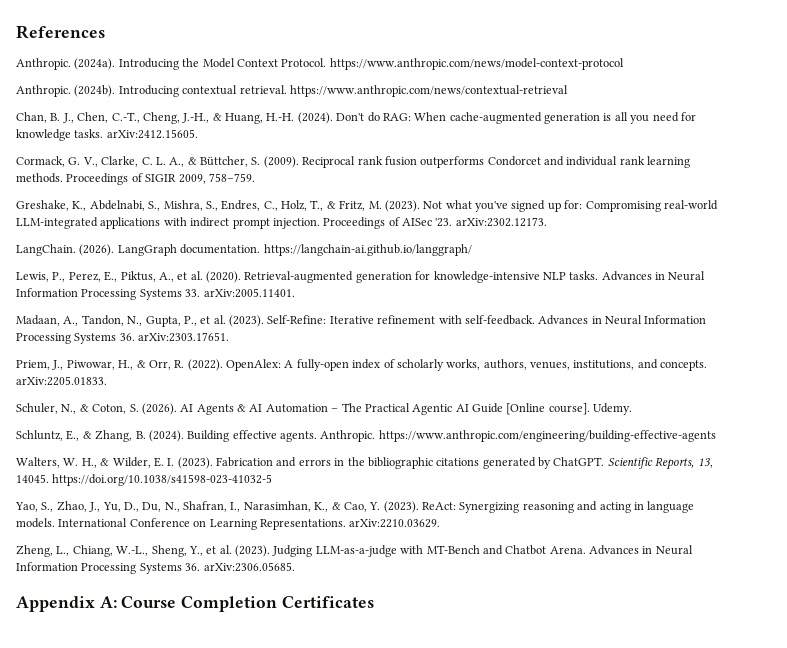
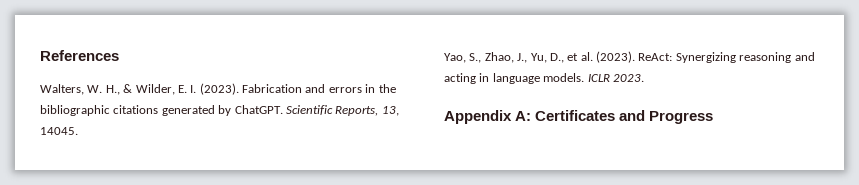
[16,58,624,70] [16,85,568,97] [16,112,696,124] [16,129,198,141] [16,156,691,168] [16,173,255,185] [16,200,718,212] [16,217,547,229] [16,244,472,256] [16,271,706,283] [16,288,295,300] [16,315,707,327] [16,332,230,344] [16,359,708,371] [16,376,107,386] [16,403,633,415] [16,430,716,442] // Anthropic. (2024a). Introducing the Model Context Protocol. https://www.anthropic.com/news/model-context-protocol // Anthropic. (2024b). Introducing contextual retrieval. https://www.anthropic.com/news/contextual-retrieval // Chan, B. J., Chen, C.-T., Cheng, J.-H., & Huang, H.-H. (2024). Don't do RAG: When cache-augmented generation is all you need for knowledge tasks. arXiv:2412.15605. // Cormack, G. V., Clarke, C. L. A., & Büttcher, S. (2009). Reciprocal rank fusion outperforms Condorcet and individual rank learning methods. Proceedings of SIGIR 2009, 758–759. // Greshake, K., Abdelnabi, S., Mishra, S., Endres, C., Holz, T., & Fritz, M. (2023). Not what you've signed up for: Compromising real-world LLM-integrated applications with indirect prompt injection. Proceedings of AISec '23. arXiv:2302.12173. // LangChain. (2026). LangGraph documentation. https://langchain-ai.github.io/langgraph/ // Lewis, P., Perez, E., Piktus, A., et al. (2020). Retrieval-augmented generation for knowledge-intensive NLP tasks. Advances in Neural Information Processing Systems 33. arXiv:2005.11401. // Madaan, A., Tandon, N., Gupta, P., et al. (2023). Self-Refine: Iterative refinement with self-feedback. Advances in Neural Information Processing Systems 36. arXiv:2303.17651. // Priem, J., Piwowar, H., & Orr, R. (2022). OpenAlex: A fully-open index of scholarly works, authors, venues, institutions, and concepts. arXiv:2205.01833. // Schuler, N., & Coton, S. (2026). AI Agents & AI Automation – The Practical Agentic AI Guide [Online course]. Udemy. // Schluntz, E., & Zhang, B. (2024). Building effective agents. Anthropic. https://www.anthropic.com/engineering/building-effective-agents -> (119, 55) none
[52,474,273,486] https://doi.org/10.1038/s41598-023-41032-5 -> (78, 131) none
[142,501,381,512] Du, N., Shafran, I., Narasimhan, K., & Cao, Y. -> [567,52,593,61] et al.
[58,518,441,530] [16,545,693,557] [16,562,295,574] International Conference on Learning Representations. arXiv:2210.03629. // Zheng, L., Chiang, W.-L., Sheng, Y., et al. (2023). Judging LLM-as-a-judge with MT-Bench and Chatbot Arena. Advances in Neural Information Processing Systems 36. arXiv:2306.05685. -> [587,74,644,82] ICLR 2023.
[121,596,374,612] Course Completion Certificates -> [535,110,714,124] Certificates and Progress

